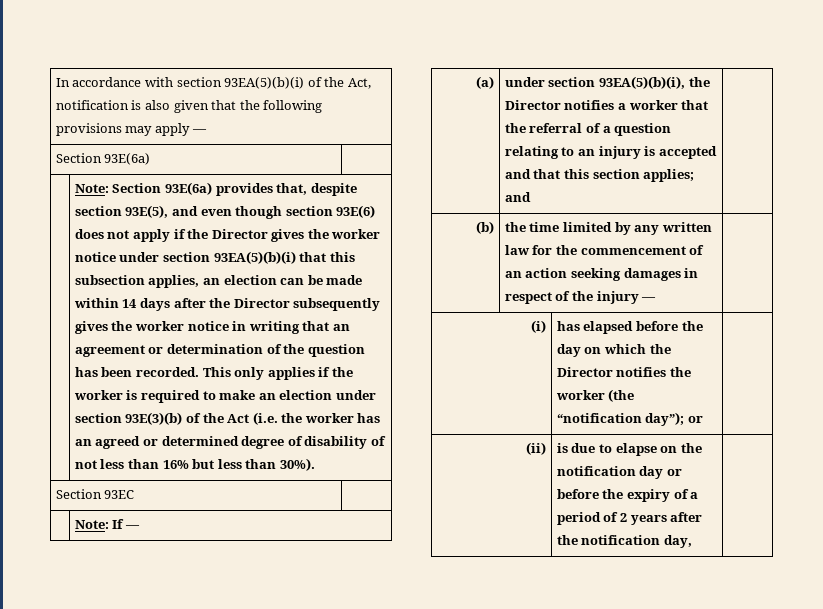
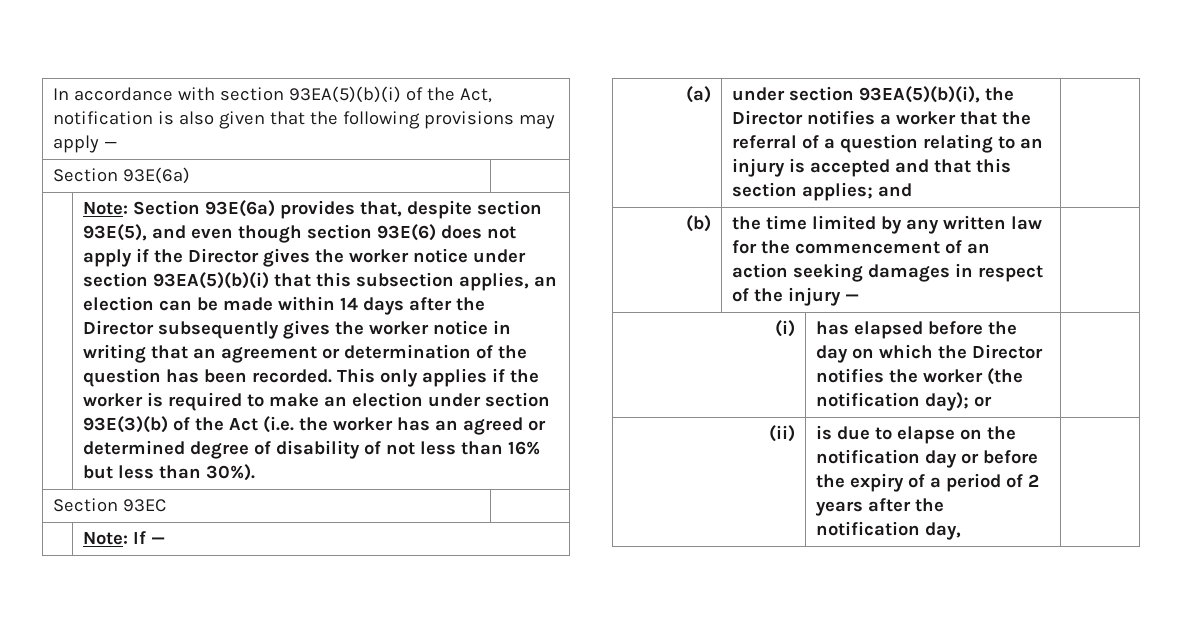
[556,412,685,426] “notification day”); -> [815,392,969,411] notification day);

